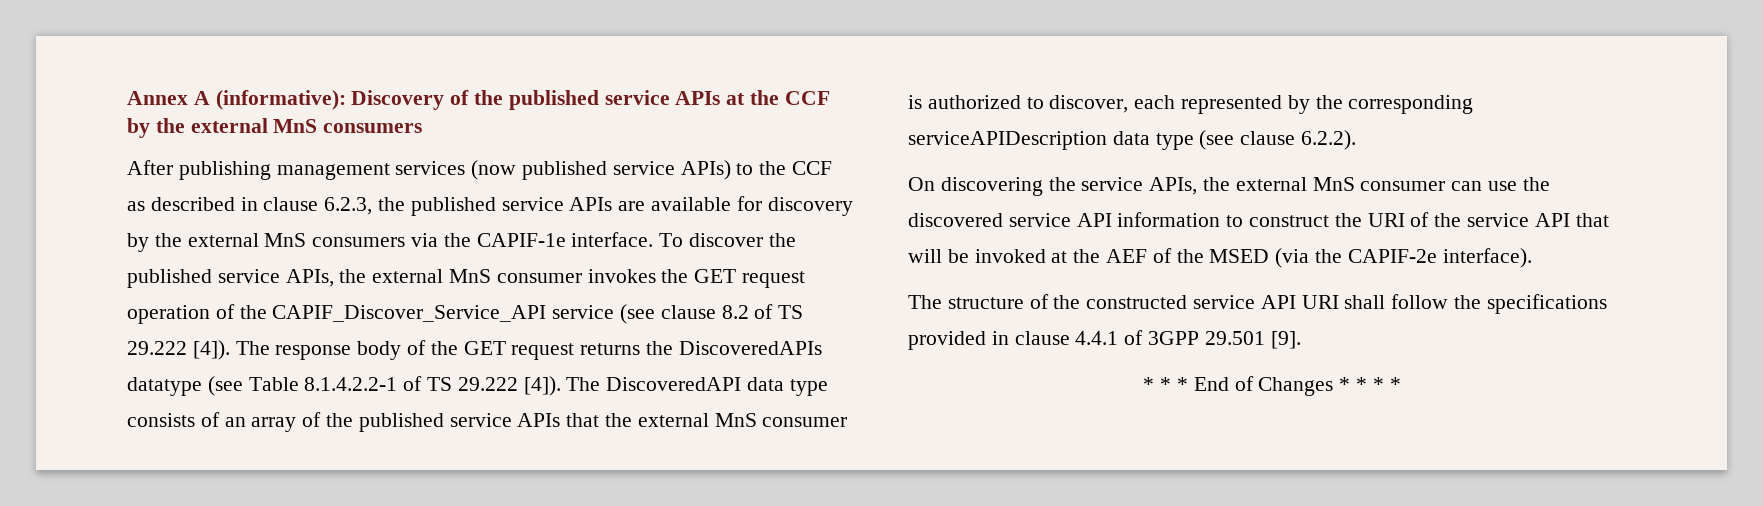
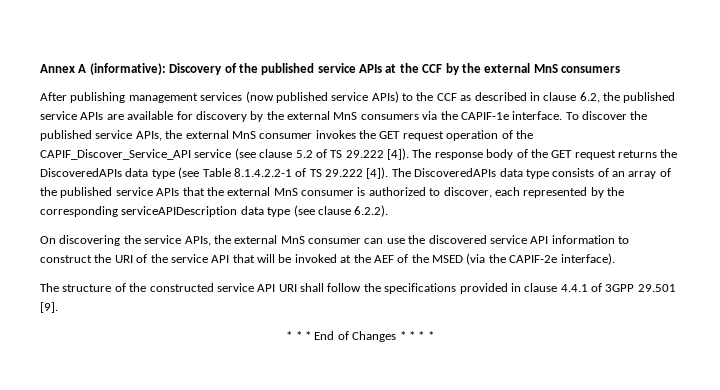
[324,197,373,215] 6.2.3, -> [579,92,600,103] 6.2,
[721,305,749,319] 8.2 -> [295,150,313,158] 5.2
[127,377,202,396] datatype -> [125,168,175,179] data type
[606,377,742,391] DiscoveredAPI -> [414,168,497,177] DiscoveredAPIs

